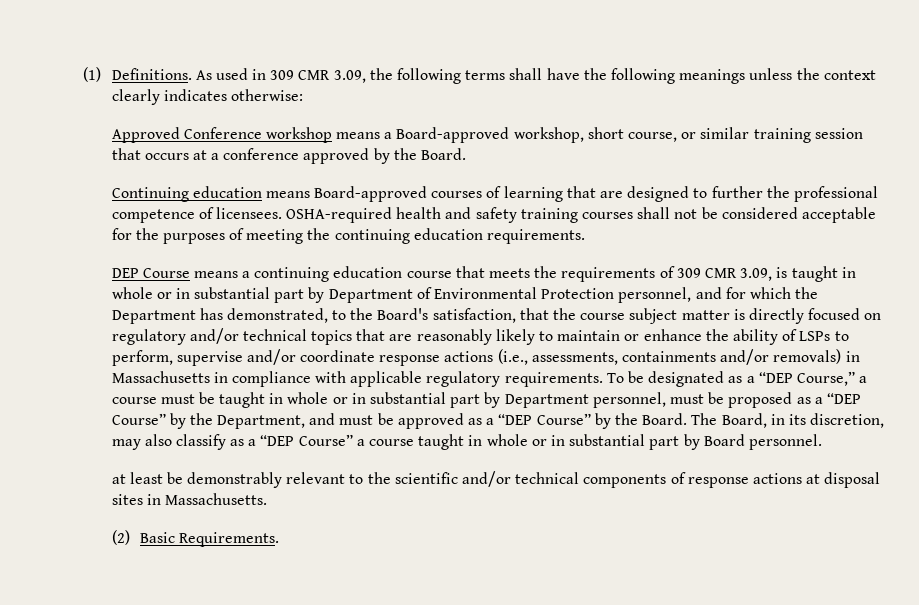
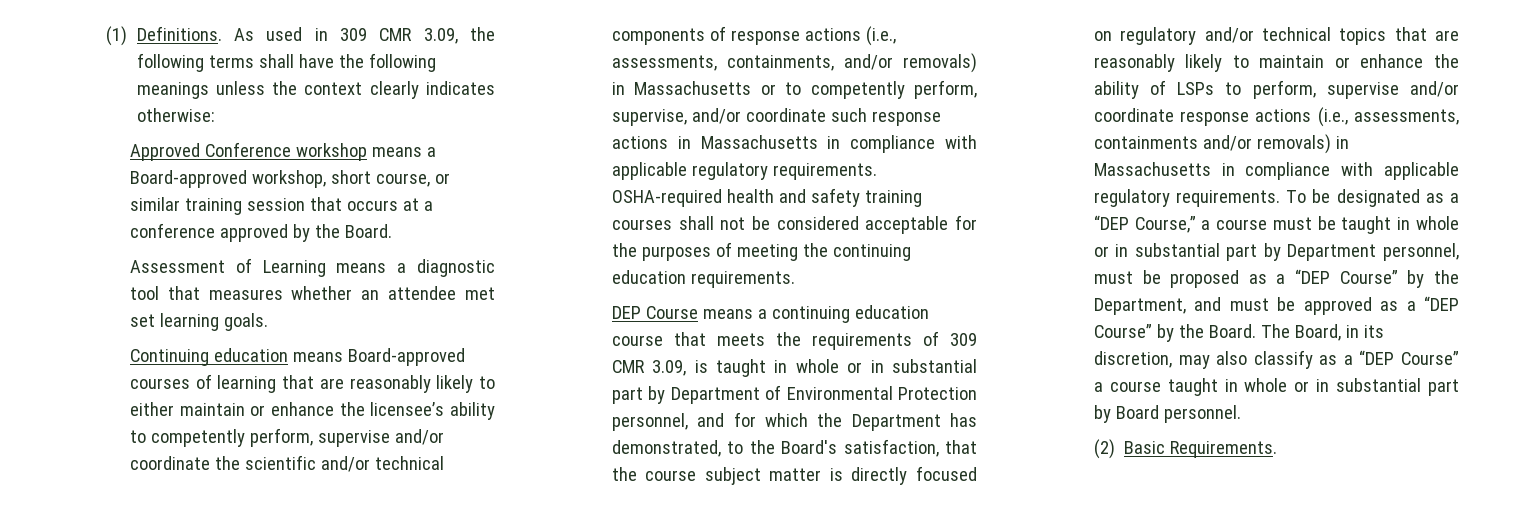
(467, 154) none -> [129,258,496,277] [129,286,495,300] [129,313,268,331] // Assessment of Learning means a diagnostic tool that measures whether an attendee met set learning goals.
[627,186,878,202] [111,207,282,223] designed to further the professional competence of licensees. -> [349,375,495,393] [129,402,496,420] [129,428,444,447] [129,455,444,472] [611,26,896,46] [611,53,977,73] [611,80,977,99] [611,108,941,126] [611,135,978,153] [611,162,877,180] reasonably likely to either maintain or enhance the licensee’s ability to competently perform, supervise and/or coordinate the scientific and/or technical components of response actions (i.e., assessments, containments, and/or removals) in Massachusetts or to competently perform, supervise, and/or coordinate such response actions in Massachusetts in compliance with applicable regulatory requirements.
[111,471,881,488] [111,493,267,505] // at least be demonstrably relevant to the scientific and/or technical components of response actions at disposal sites in Massachusetts. -> (1241, 414) none

